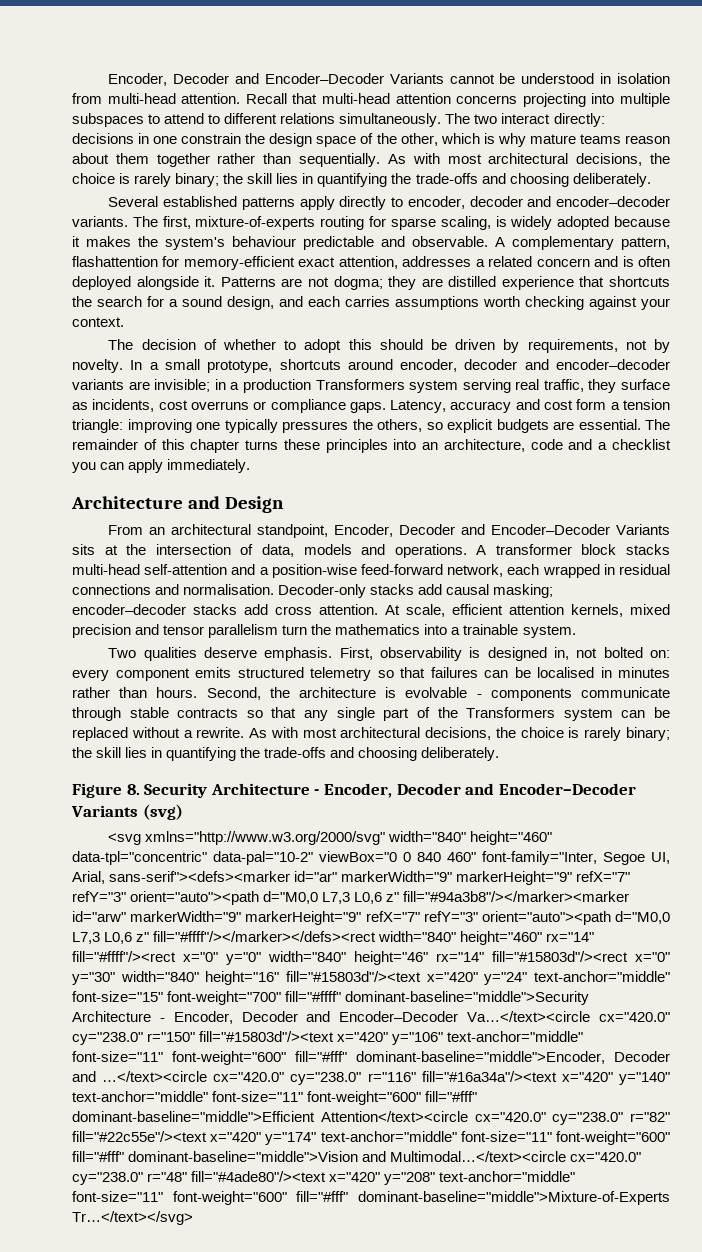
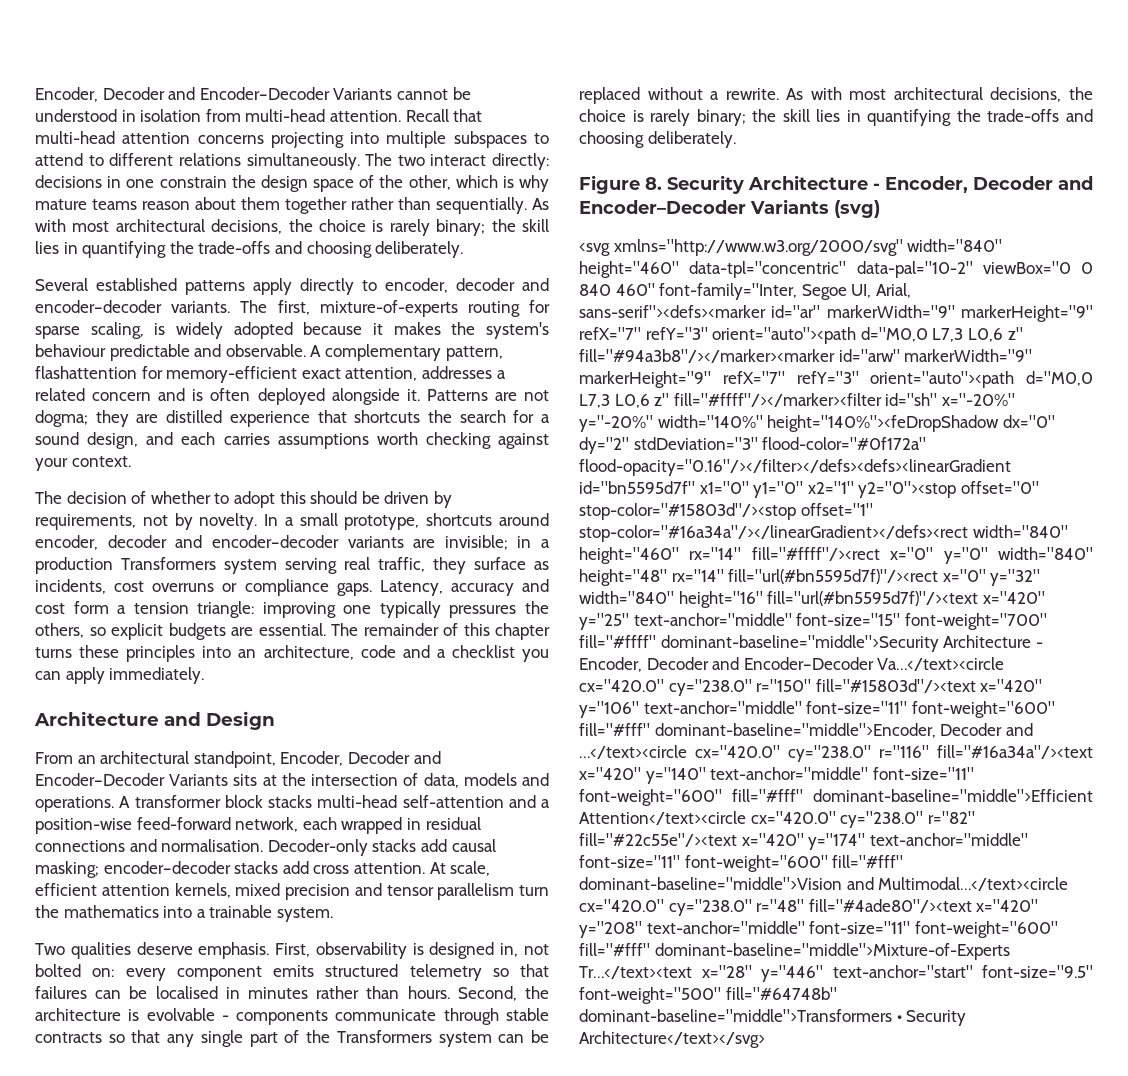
[153,931,377,942] fill="#ffff"/></marker></defs><rect -> [673,393,1015,407] [579,415,1055,432] [579,437,927,454] [579,459,1011,476] [579,481,1039,498] [579,503,873,520] [579,525,968,542] fill="#ffff"/></marker><filter id="sh" x="-20%" y="-20%" width="140%" height="140%"><feDropShadow dx="0" dy="2" stdDeviation="3" flood-color="#0f172a" flood-opacity="0.16"/></filter></defs><defs><linearGradient id="bn5595d7f" x1="0" y1="0" x2="1" y2="0"><stop offset="0" stop-color="#15803d"/><stop offset="1" stop-color="#16a34a"/></linearGradient></defs><rect
[354,951,670,965] [72,971,528,985] height="46" rx="14" fill="#15803d"/><rect x="0" y="30" width="840" height="16" fill="#15803d"/><text x="420" y="24" -> [579,569,1041,586] [579,591,1045,608] [579,613,629,630] height="48" rx="14" fill="url(#bn5595d7f)"/><rect x="0" y="32" width="840" height="16" fill="url(#bn5595d7f)"/><text x="420" y="25"
[72,1211,193,1225] Tr…</text></svg> -> [579,965,1093,982] [579,987,837,1004] [579,1009,967,1026] [579,1031,765,1048] Tr…</text><text x="28" y="446" text-anchor="start" font-size="9.5" font-weight="500" fill="#64748b" dominant-baseline="middle">Transformers • Security Architecture</text></svg>

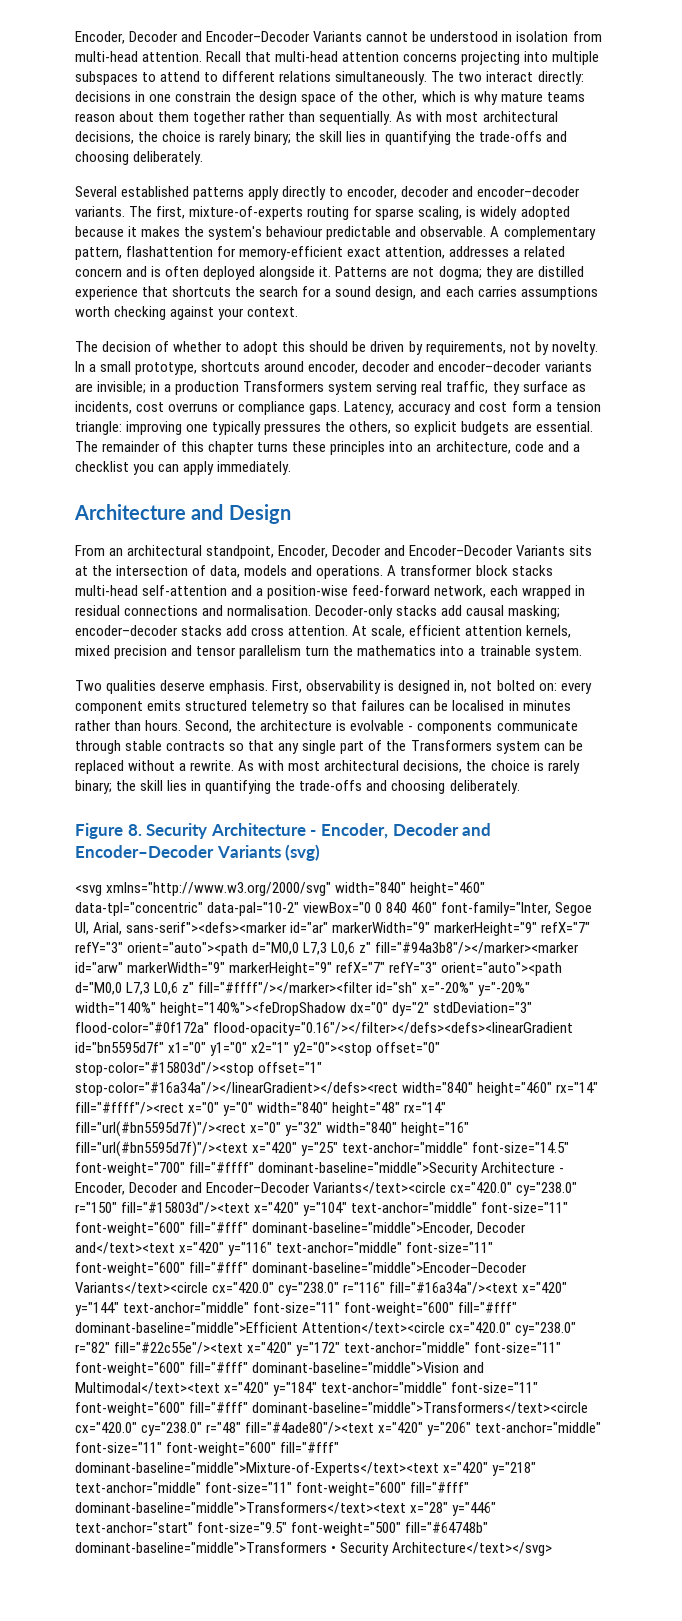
[796,613,901,626] font-size="15" -> [472,1142,570,1153] font-size="14.5"
[877,657,1005,671] Va…</text><circle -> [313,1182,447,1194] Variants</text><circle
[579,701,639,718] y="106" -> [303,1202,348,1216] y="104"
[1005,723,1033,736] [579,745,687,759] and …</text><circle -> [75,1242,494,1256] [75,1262,528,1276] [75,1282,208,1294] and</text><text x="420" y="116" text-anchor="middle" font-size="11" font-weight="600" fill="#fff" dominant-baseline="middle">Encoder–Decoder Variants</text><circle
[645,767,706,784] y="140" -> [75,1302,119,1316] y="144"
[808,833,866,850] y="174" -> [296,1342,341,1356] y="172"
[878,877,1069,891] Multimodal…</text><circle -> [75,1382,539,1396] [75,1402,589,1416] Multimodal</text><text x="420" y="184" text-anchor="middle" font-size="11" font-weight="600" fill="#fff" dominant-baseline="middle">Transformers</text><circle
[579,921,1058,938] [579,943,1010,960] [579,966,692,979] y="208" text-anchor="middle" font-size="11" font-weight="600" fill="#fff" dominant-baseline="middle">Mixture-of-Experts Tr…</text><text -> [427,1422,602,1436] [75,1442,340,1456] [75,1462,537,1476] [75,1482,470,1496] [75,1502,406,1514] y="206" text-anchor="middle" font-size="11" font-weight="600" fill="#fff" dominant-baseline="middle">Mixture-of-Experts</text><text x="420" y="218" text-anchor="middle" font-size="11" font-weight="600" fill="#fff" dominant-baseline="middle">Transformers</text><text

